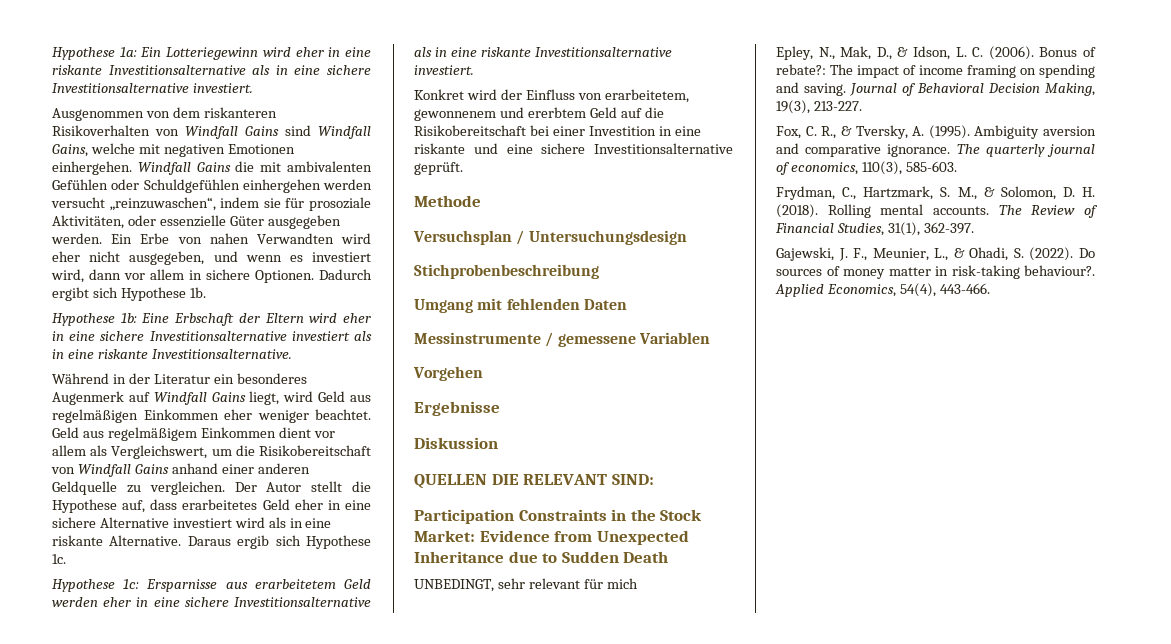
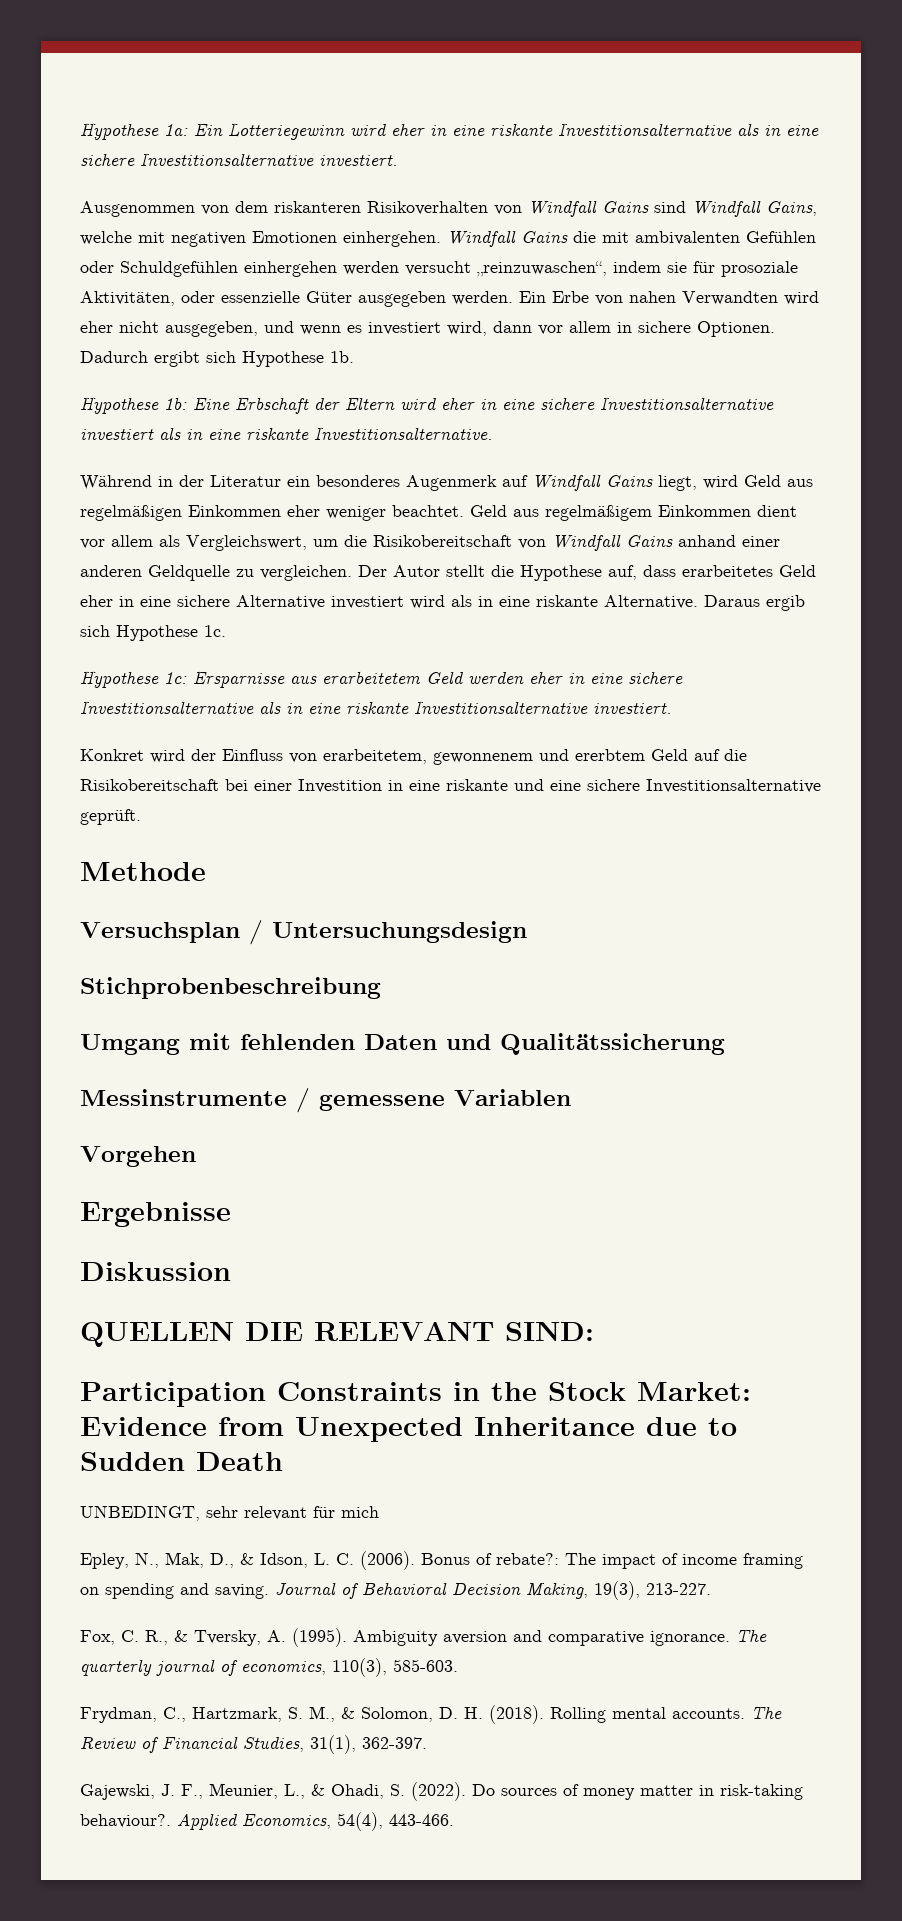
(627, 304) none -> [446,1033,725,1055] und Qualitätssicherung

